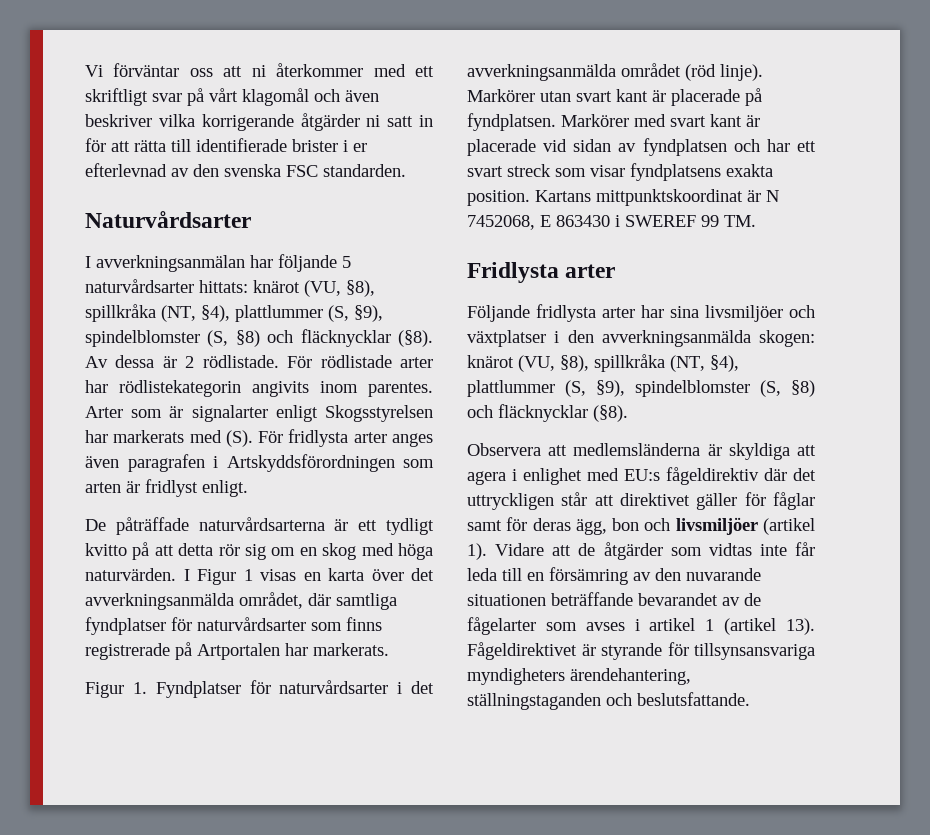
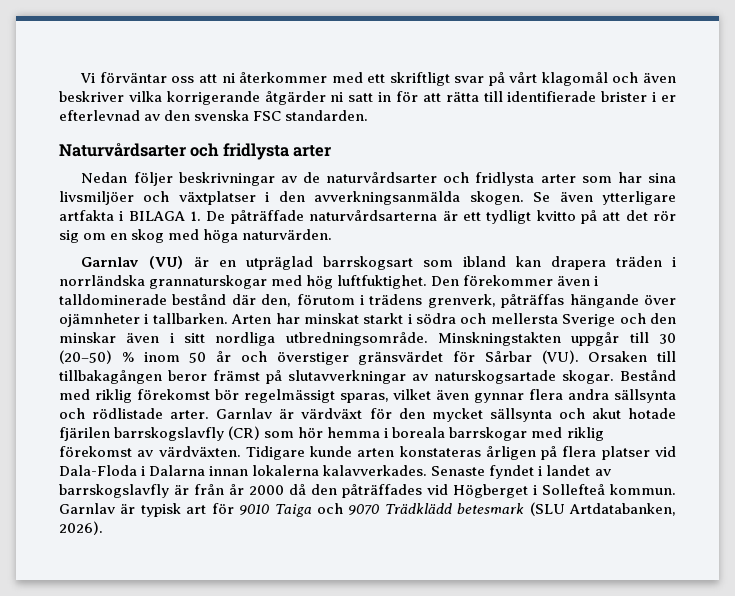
[85,254,351,272] [85,279,375,297] [85,304,383,322] [85,329,433,347] [85,355,433,368] [85,380,433,397] [85,405,433,422] [85,429,433,447] [85,454,434,472] [85,479,248,497] // I avverkningsanmälan har följande 5 naturvårdsarter hittats: knärot (VU, §8), spillkråka (NT, §4), plattlummer (S, §9), spindelblomster (S, §8) och fläcknycklar (§8). Av dessa är 2 rödlistade. För rödlistade arter har rödlistekategorin angivits inom parentes. Arter som är signalarter enligt Skogsstyrelsen har markerats med (S). För fridlysta arter anges även paragrafen i Artskyddsförordningen som arten är fridlyst enligt. // -> [190,143,332,160] [81,172,676,186] [59,191,676,205] [59,210,202,221] och fridlysta arter // Nedan följer beskrivningar av de naturvårdsarter och fridlysta arter som har sina livsmiljöer och växtplatser i den avverkningsanmälda skogen. Se även ytterligare artfakta i BILAGA 1.
[178,543,214,556] detta -> [625,210,648,221] det
[183,568,434,585] [85,592,397,610] [85,617,382,635] [85,642,389,660] [85,680,434,698] [467,63,763,81] [467,88,762,106] [467,113,760,131] [467,138,816,156] [467,163,773,181] [467,189,779,206] [467,215,756,230] [467,262,616,283] [467,304,815,322] [467,330,815,347] [467,354,739,372] [467,380,815,397] [467,404,628,422] [467,443,816,460] [467,467,816,485] [467,492,815,510] [467,517,815,535] [467,542,815,560] [467,567,761,585] [467,592,761,606] [467,617,815,635] [467,642,815,660] [467,668,691,685] [467,692,750,710] I Figur 1 visas en karta över det avverkningsanmälda området, där samtliga fyndplatser för naturvårdsarter som finns registrerade på Artportalen har markerats. // Figur 1. Fyndplatser för naturvårdsarter i det avverkningsanmälda området (röd linje). Markörer utan svart kant är placerade på fyndplatsen. Markörer med svart kant är placerade vid sidan av fyndplatsen och har ett svart streck som visar fyndplatsens exakta position. Kartans mittpunktskoordinat är N 7452068, E 863430 i SWEREF 99 TM. // Fridlysta arter // Följande fridlysta arter har sina livsmiljöer och växtplatser i den avverkningsanmälda skogen: knärot (VU, §8), spillkråka (NT, §4), plattlummer (S, §9), spindelblomster (S, §8) och fläcknycklar (§8). // Observera att medlemsländerna är skyldiga att agera i enlighet med EU:s fågeldirektiv där det uttryckligen står att direktivet gäller för fåglar samt för deras ägg, bon och livsmiljöer (artikel 1). Vidare att de åtgärder som vidtas inte får leda till en försämring av den nuvarande situationen beträffande bevarandet av de fågelarter som avses i artikel 1 (artikel 13). Fågeldirektivet är styrande för tillsynsansvariga myndigheters ärendehantering, ställningstaganden och beslutsfattande. -> [81,256,676,270] [59,275,599,289] [59,294,676,308] [59,313,676,327] [59,332,676,346] [59,350,676,365] [59,370,676,384] [59,389,677,403] [59,408,676,422] [59,426,604,441] [59,446,676,460] [59,465,612,479] [59,484,676,498] [59,502,676,517] [59,521,103,535] // Garnlav (VU) är en utpräglad barrskogsart som ibland kan drapera träden i norrländska grannaturskogar med hög luftfuktighet. Den förekommer även i talldominerade bestånd där den, förutom i trädens grenverk, påträffas hängande över ojämnheter i tallbarken. Arten har minskat starkt i södra och mellersta Sverige och den minskar även i sitt nordliga utbredningsområde. Minskningstakten uppgår till 30 (20–50) % inom 50 år och överstiger gränsvärdet för Sårbar (VU). Orsaken till tillbakagången beror främst på slutavverkningar av naturskogsartade skogar. Bestånd med riklig förekomst bör regelmässigt sparas, vilket även gynnar flera andra sällsynta och rödlistade arter. Garnlav är värdväxt för den mycket sällsynta och akut hotade fjärilen barrskogslavfly (CR) som hör hemma i boreala barrskogar med riklig förekomst av värdväxten. Tidigare kunde arten konstateras årligen på flera platser vid Dala-Floda i Dalarna innan lokalerna kalavverkades. Senaste fyndet i landet av barrskogslavfly är från år 2000 då den påträffades vid Högberget i Sollefteå kommun. Garnlav är typisk art för 9010 Taiga och 9070 Trädklädd betesmark (SLU Artdatabanken, 2026).

